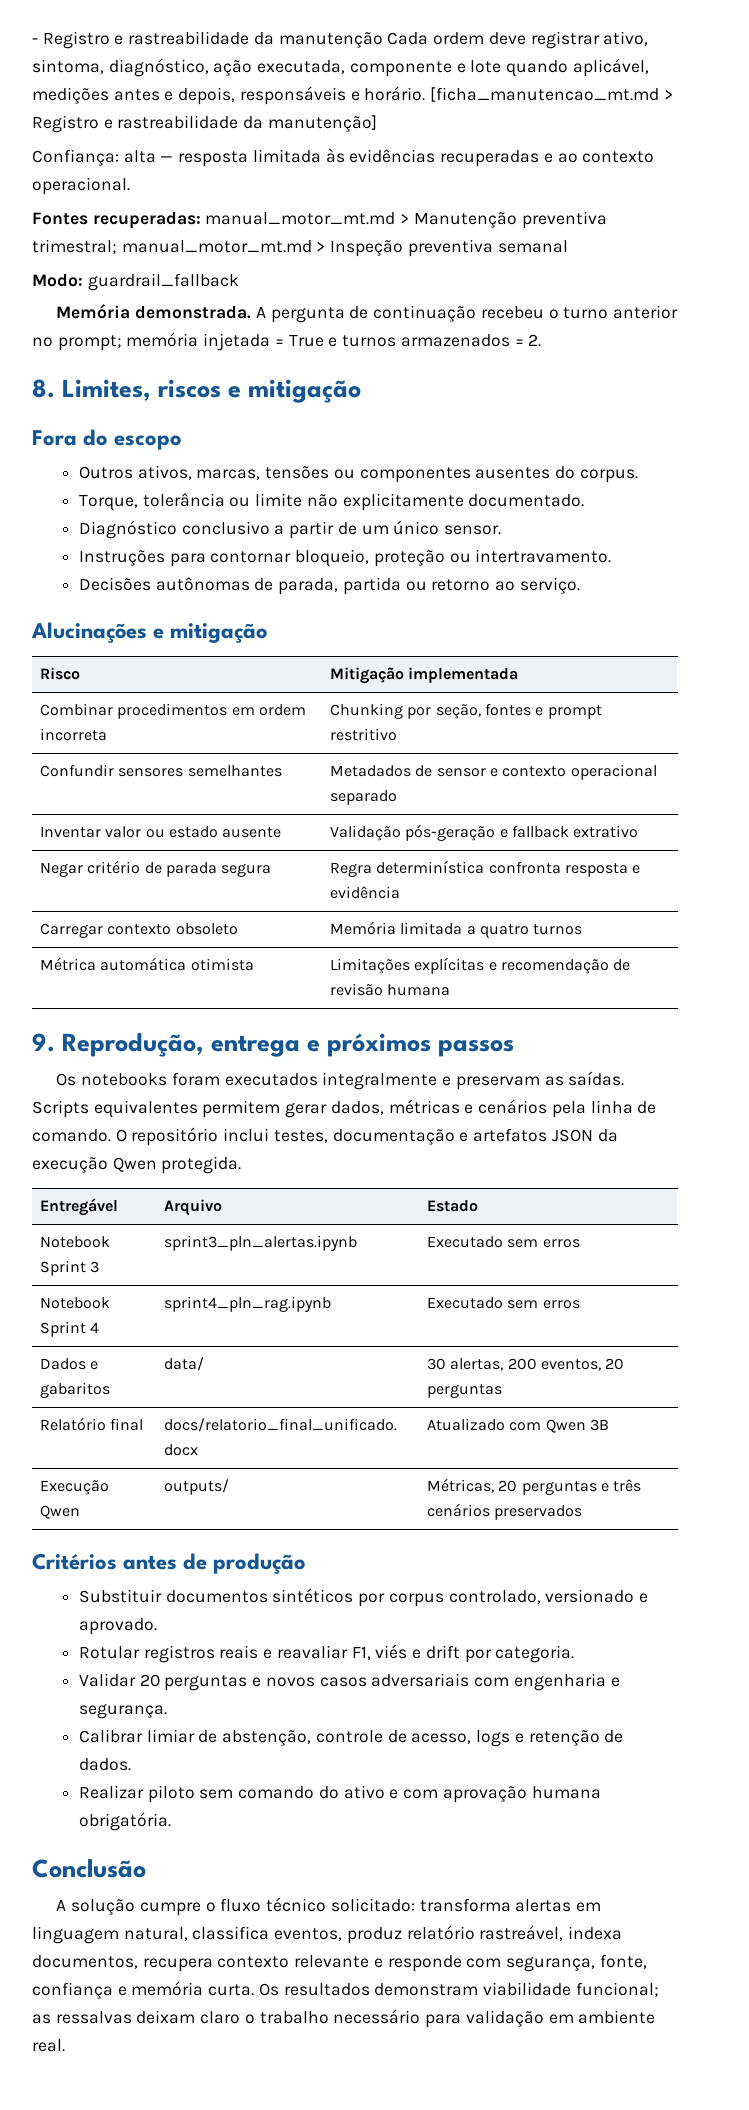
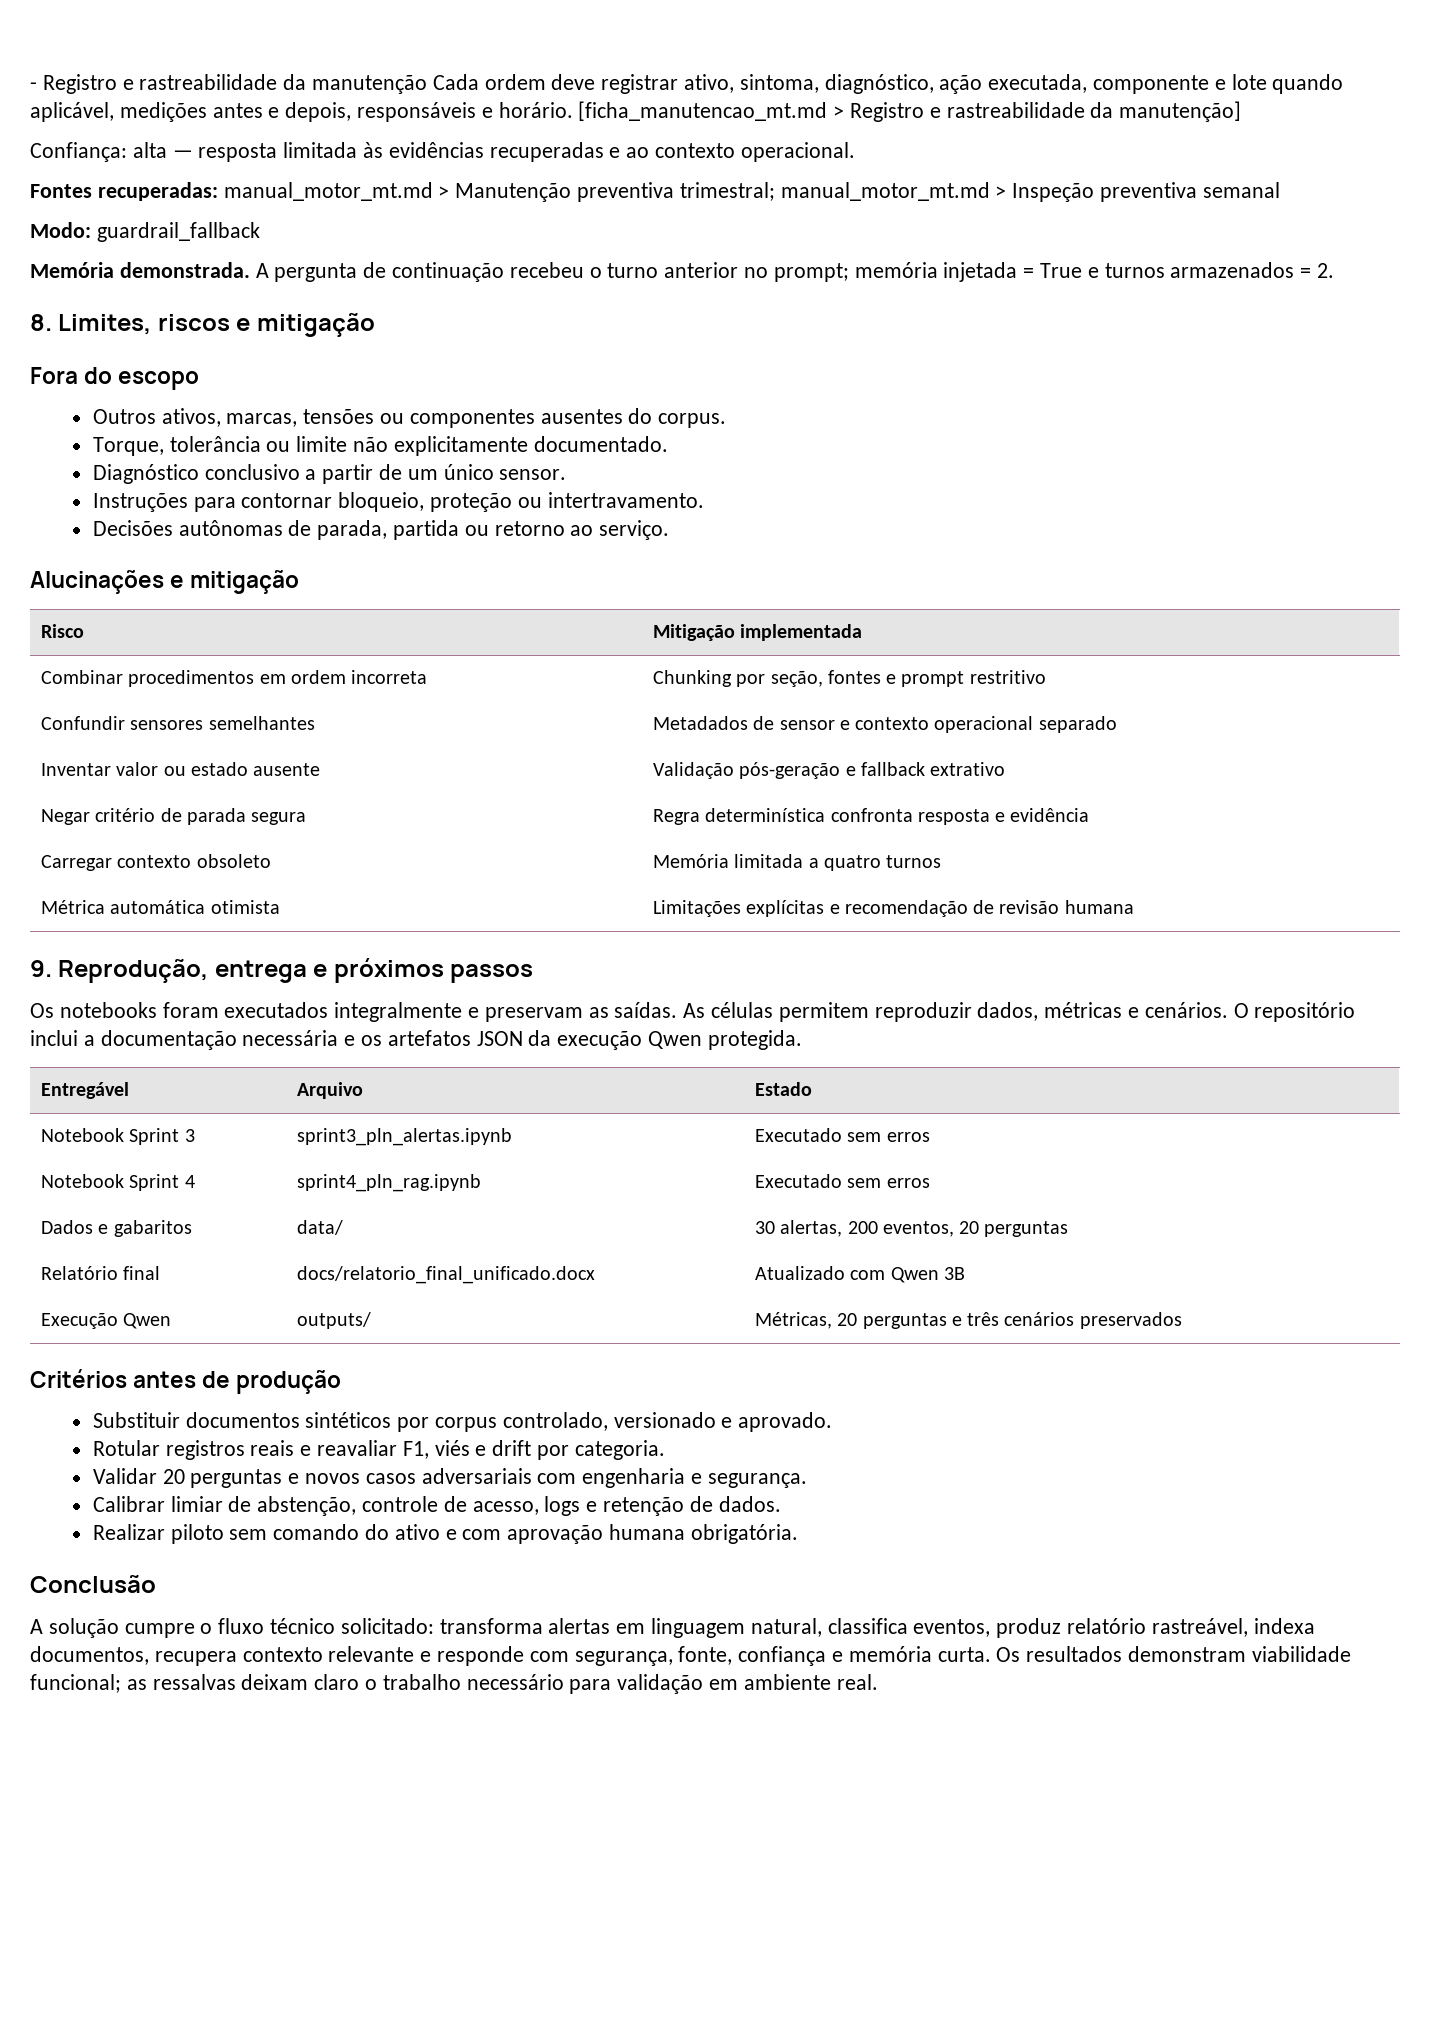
[32,1099,657,1118] [32,1127,469,1146] Scripts equivalentes permitem gerar dados, métricas e cenários pela linha de comando. O repositório inclui testes, documentação e -> [683,1002,1356,1022] [30,1030,383,1050] As células permitem reproduzir dados, métricas e cenários. O repositório inclui a documentação necessária e os

